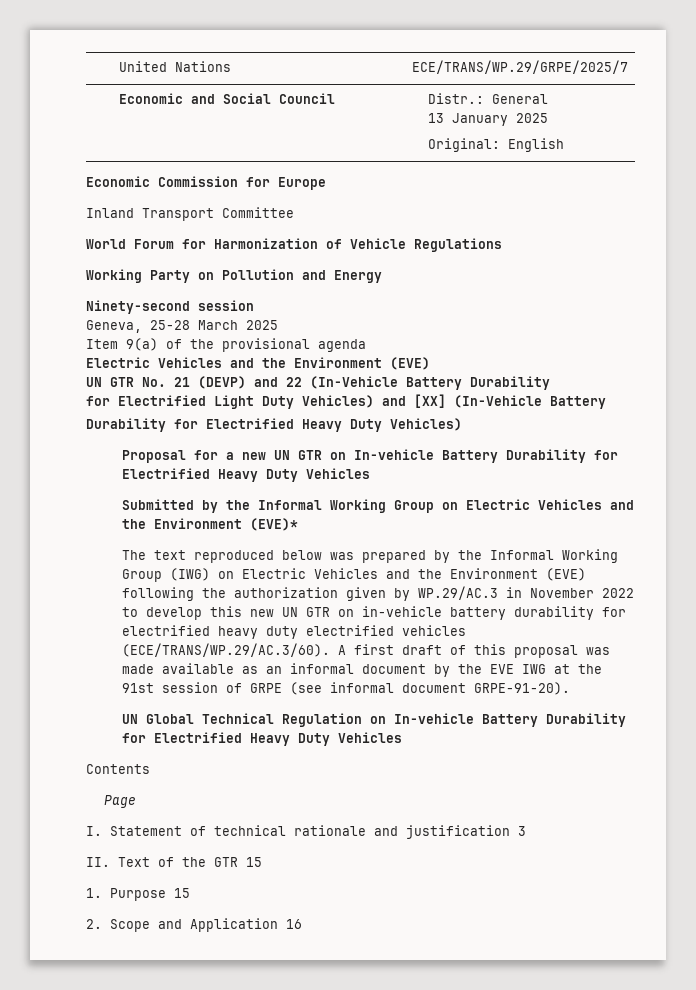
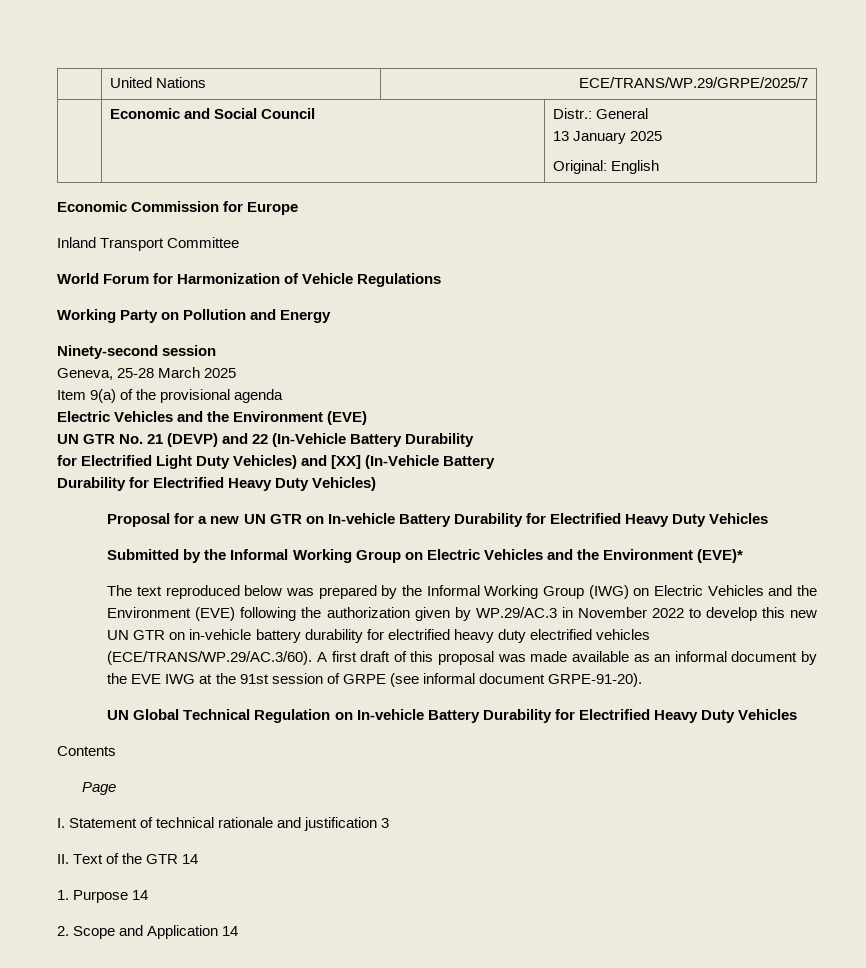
[246,857,262,867] 15 -> [182,854,199,864] 14
[174,888,190,898] 15 -> [132,890,149,900] 14
[286,919,302,929] 16 -> [222,926,239,936] 14

